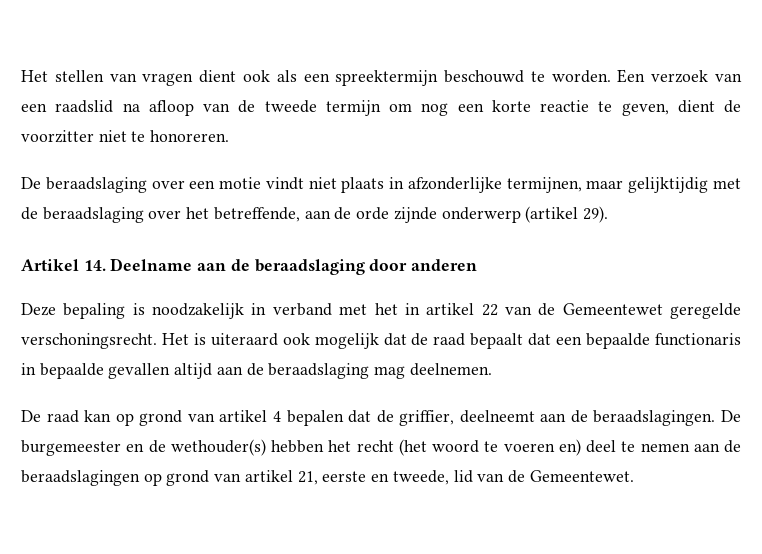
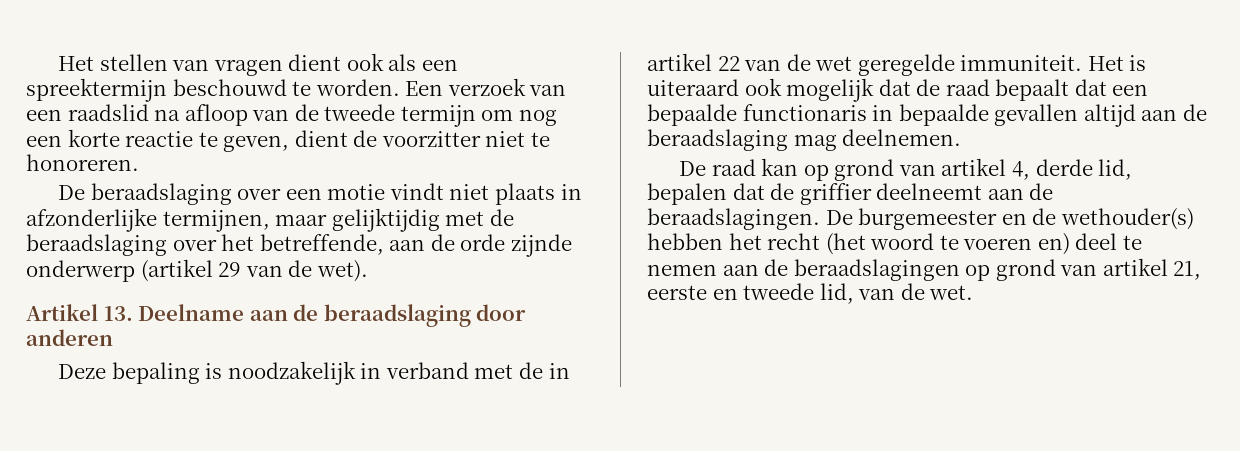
[582,206,608,223] 29). -> [218,260,368,282] 29 van de wet).
[83,260,106,271] 14. -> [103,306,133,321] 13.
[374,303,398,315] het -> [519,362,544,379] de
[562,303,741,319] [21,333,157,349] Gemeentewet geregelde verschoningsrecht. -> [815,54,1083,76] wet geregelde immuniteit.
[272,411,281,422] 4 -> [1012,159,1133,180] 4, derde lid,
[399,410,455,426] griffier, -> [799,183,872,205] griffier
[392,470,634,485] tweede, lid van de Gemeentewet. -> [743,283,974,304] tweede lid, van de wet.

